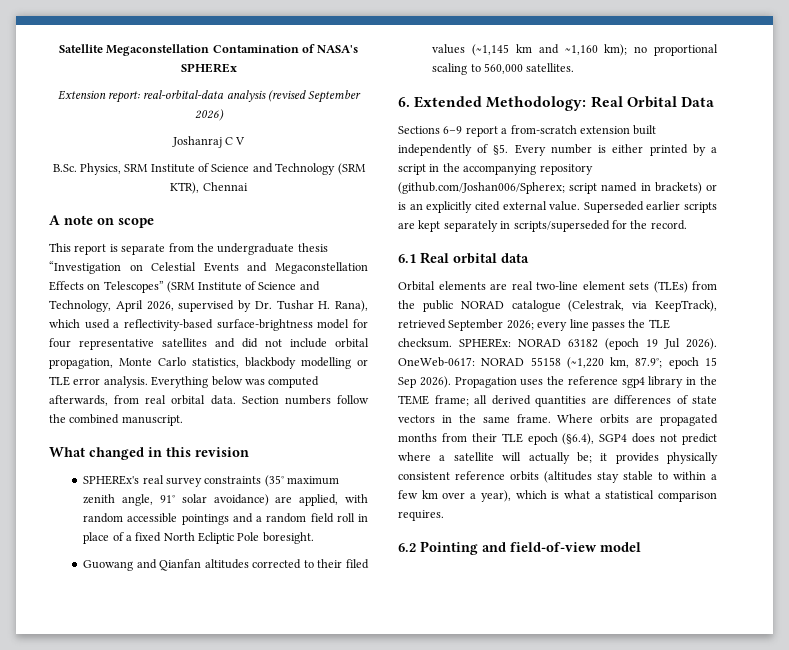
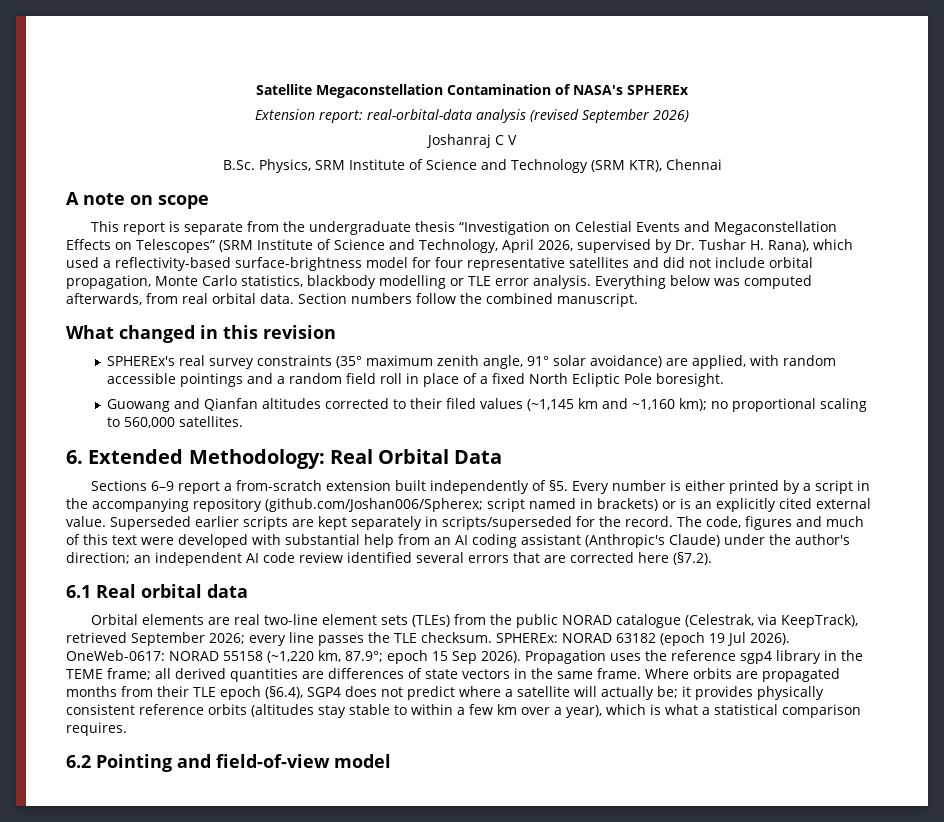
(687, 225) none -> [677,516,864,530] [66,534,850,548] [66,552,712,566] The code, figures and much of this text were developed with substantial help from an AI coding assistant (Anthropic's Claude) under the author's direction; an independent AI code review identified several errors that are corrected here (§7.2).

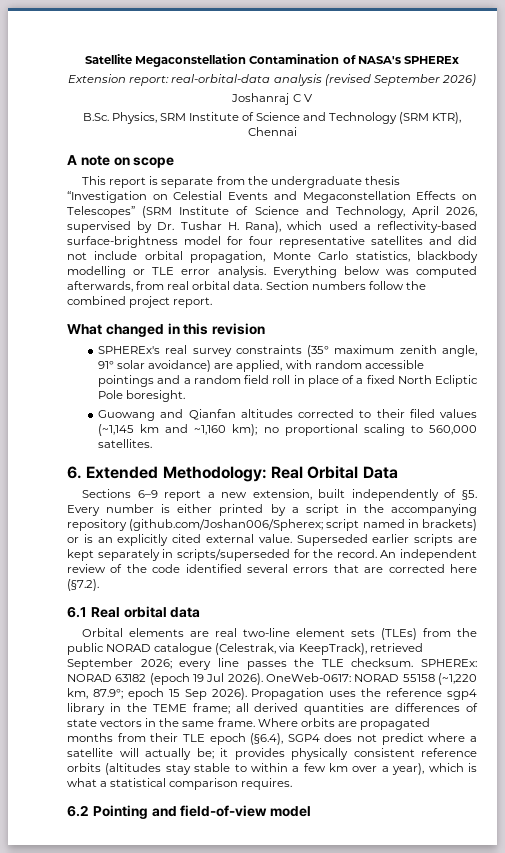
[557,293,638,307] manuscript. -> [129,296,213,308] project report.
[236,480,392,491] from-scratch extension -> [221,489,312,500] new extension,
[677,516,864,530] [66,534,850,548] [66,552,343,566] The code, figures and much of this text were developed with substantial help from an AI coding assistant (Anthropic's Claude) under the author's direction; an independent AI code review -> [380,549,477,561] [67,564,181,573] An independent review of the code

